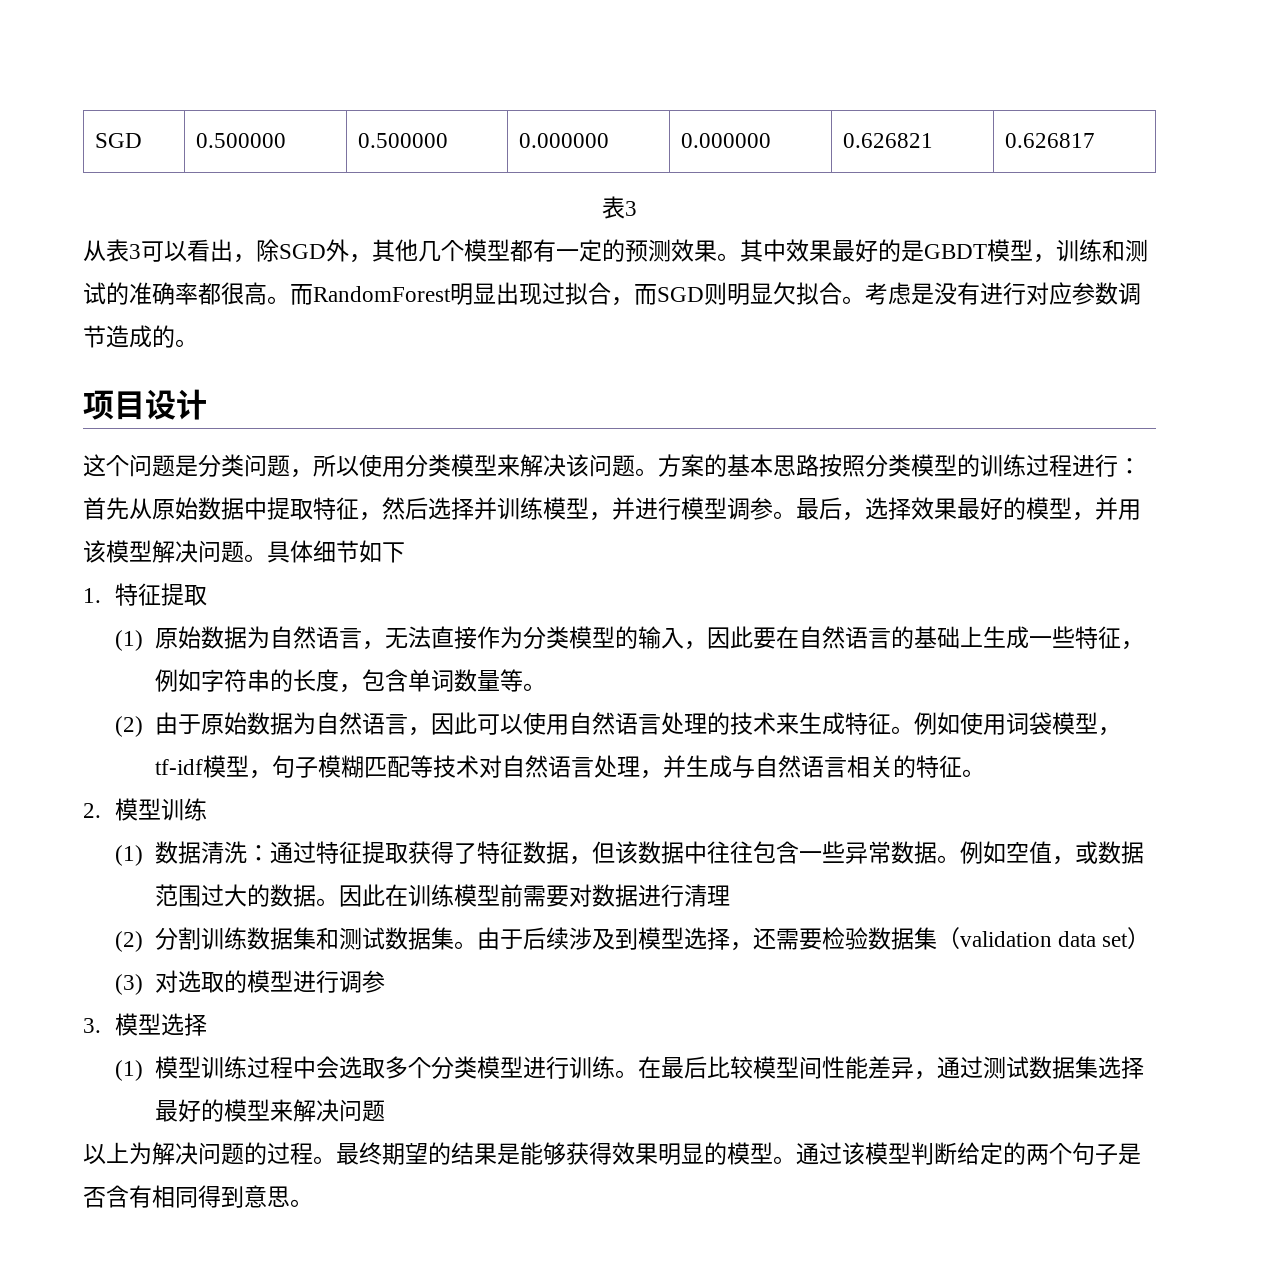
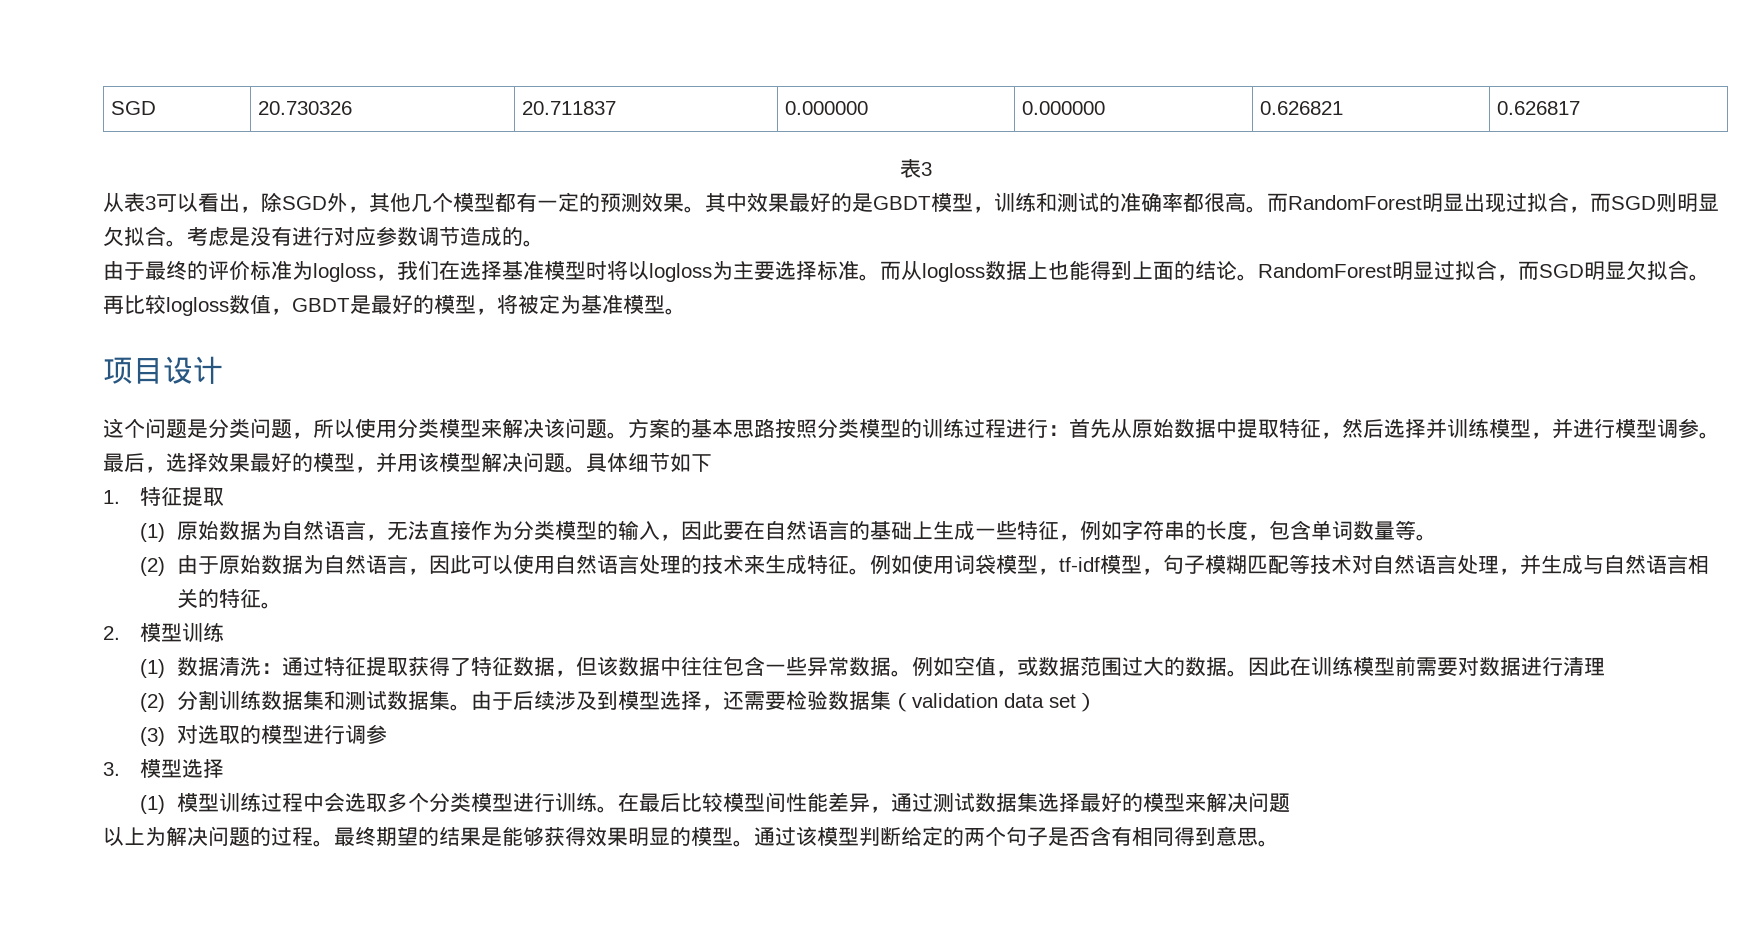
[195,133,286,148] [357,133,448,148] 0.500000 | 0.500000 -> [258,101,353,115] [522,101,617,115] 20.730326 | 20.711837
(198, 343) none -> [103,260,1710,282] [103,294,686,316] // 由于最终的评价标准为logloss，我们在选择基准模型时将以logloss为主要选择标准。而从logloss数据上也能得到上面的结论。RandomForest明显过拟合，而SGD明显欠拟合。再比较logloss数值，GBDT是最好的模型，将被定为基准模型。

